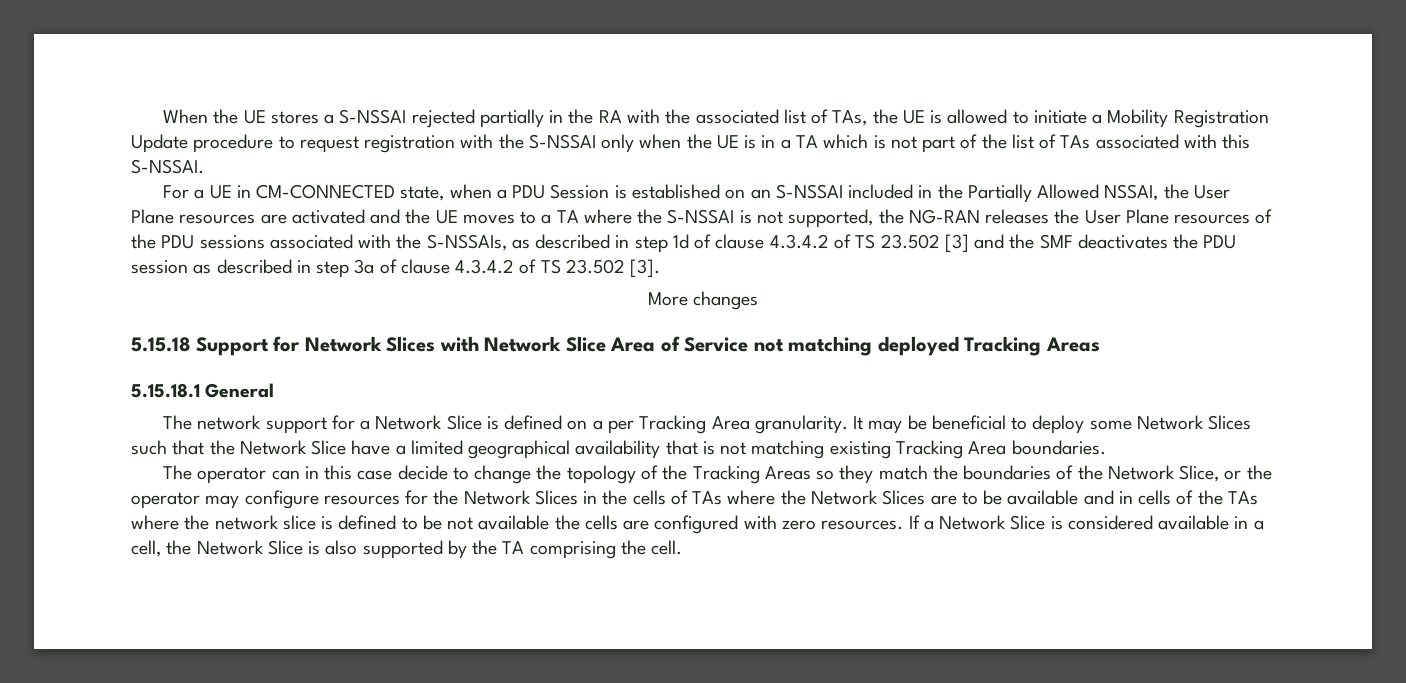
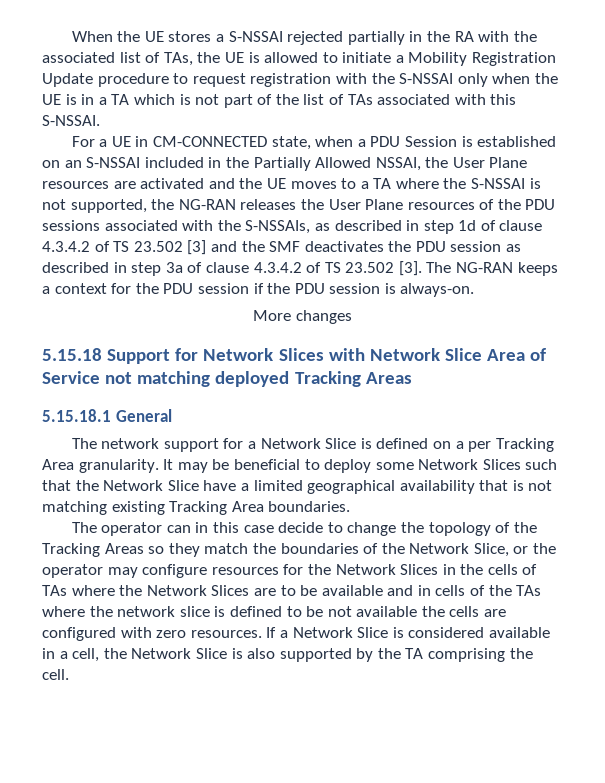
(661, 268) none -> [426,262,558,276] [42,283,475,297] The NG-RAN keeps a context for the PDU session if the PDU session is always-on.

